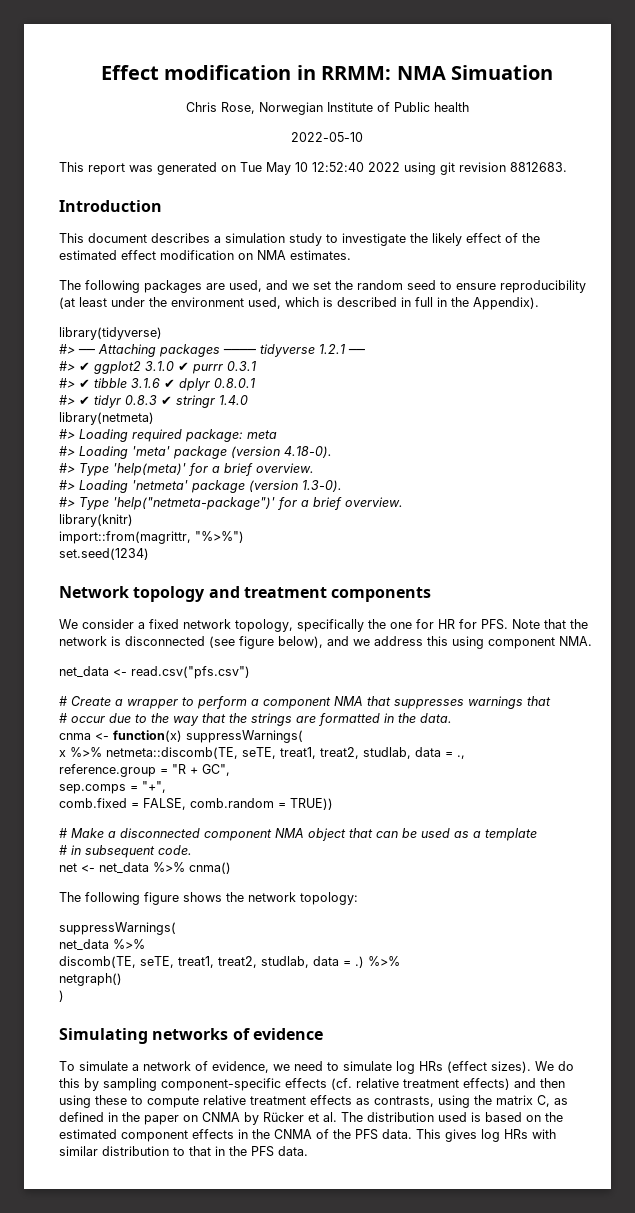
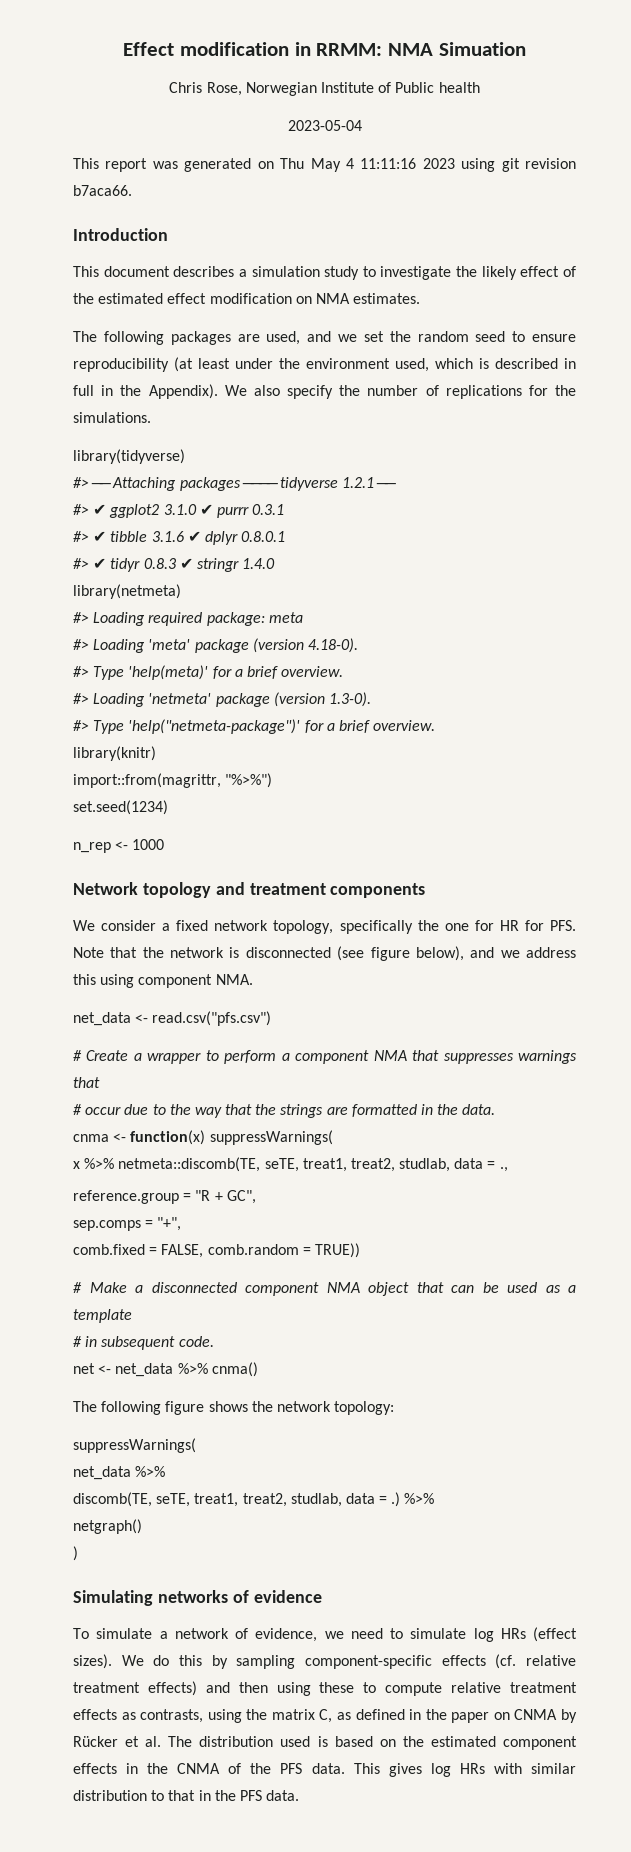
[291,132,363,142] 2022-05-10 -> [287,120,362,131] 2023-05-04
[240,162,400,175] Tue May 10 12:52:40 2022 -> [280,158,455,172] Thu May 4 11:11:16 2023
[510,162,567,172] 8812683. -> [73,185,132,196] b7aca66.
(539, 303) none -> [224,385,577,399] [73,412,151,423] We also specify the number of replications for the simulations.
(149, 554) none -> [73,839,165,853] // n_rep <- 1000

